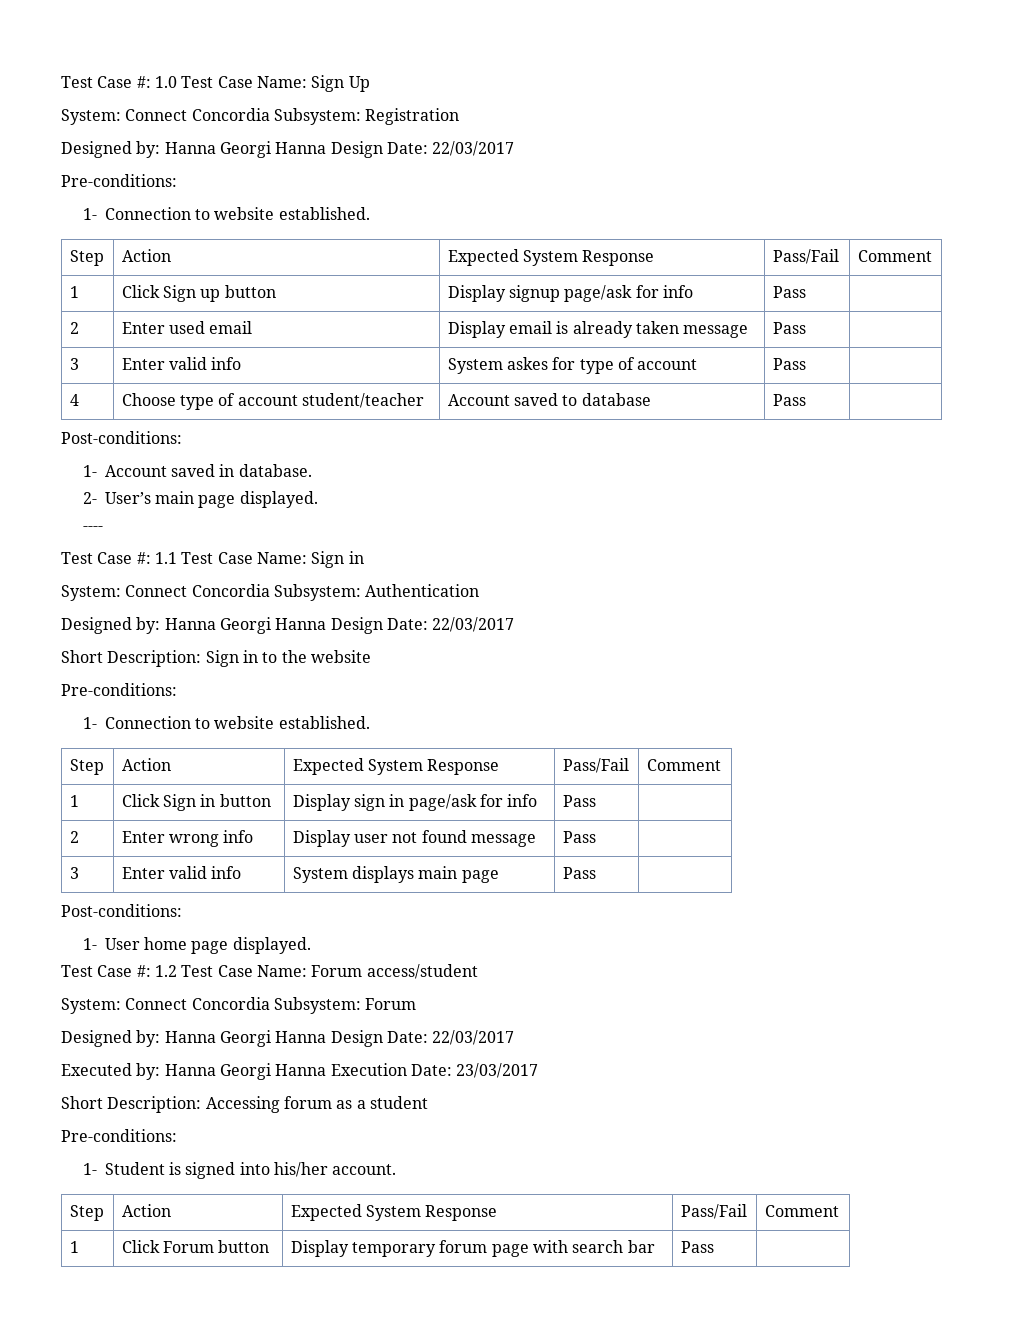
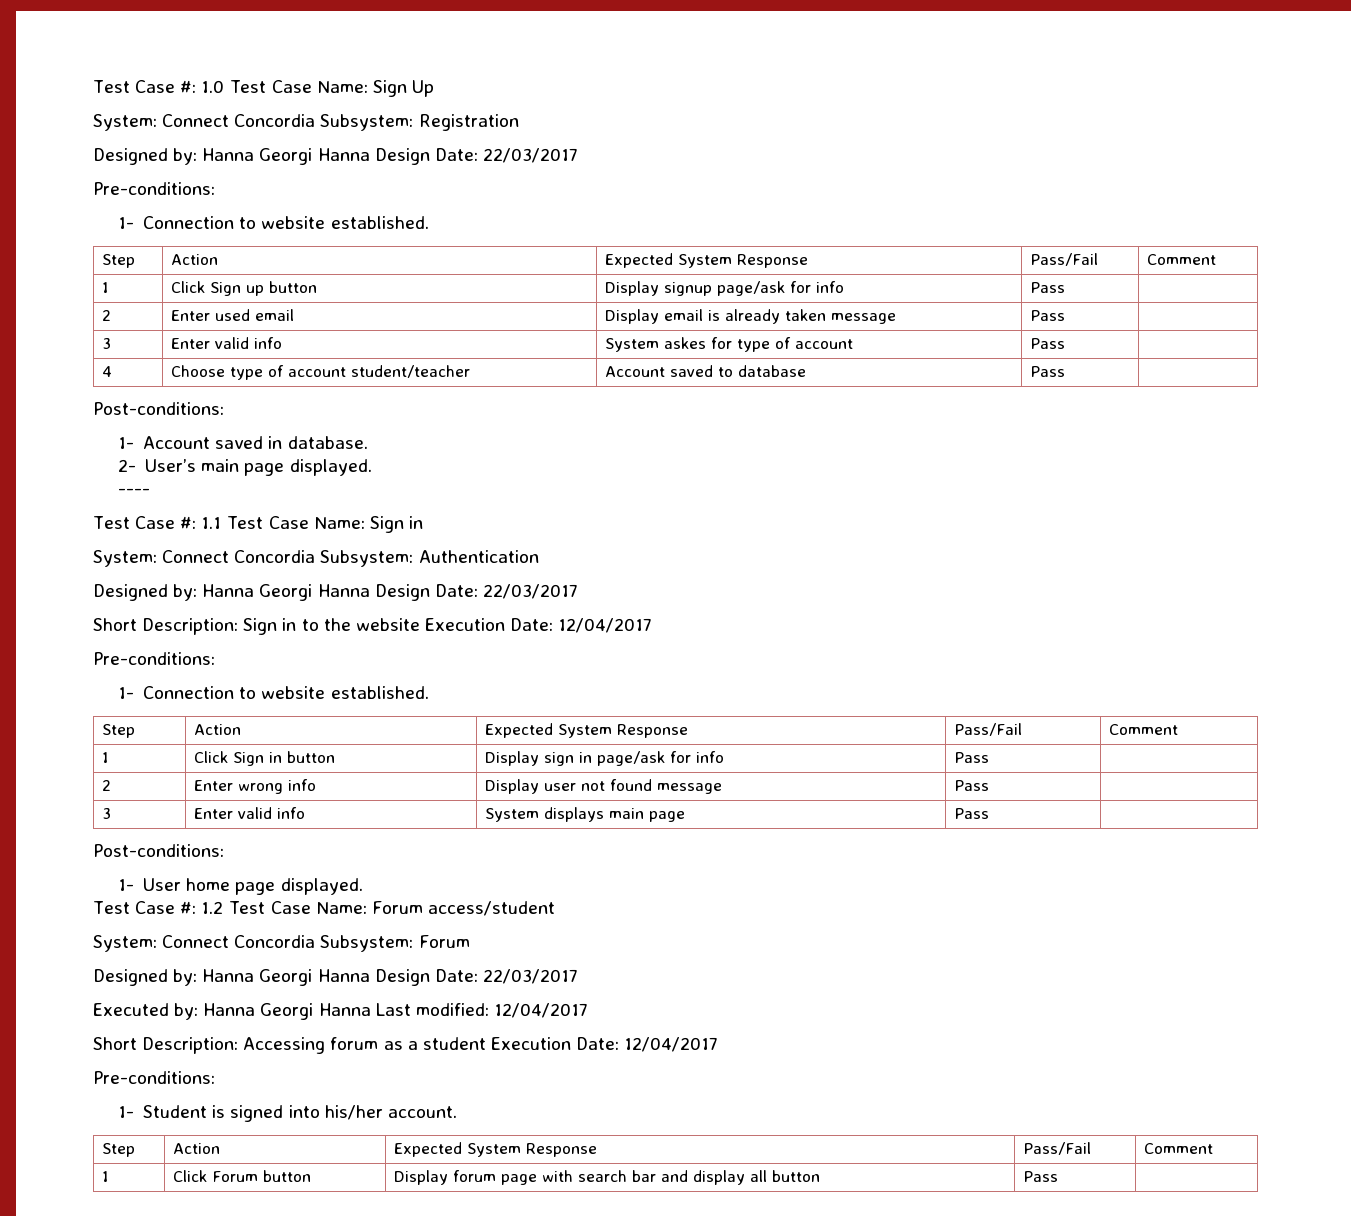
(371, 656) none -> [424,618,653,633] Execution Date: 12/04/2017
[330,1063,539,1078] Execution Date: 23/03/2017 -> [375,1003,588,1018] Last modified: 12/04/2017
(428, 1102) none -> [490,1037,719,1052] Execution Date: 12/04/2017
[352,1242,437,1257] temporary -> (448, 1177) none
(655, 1246) none -> [660,1170,820,1185] and display all button

